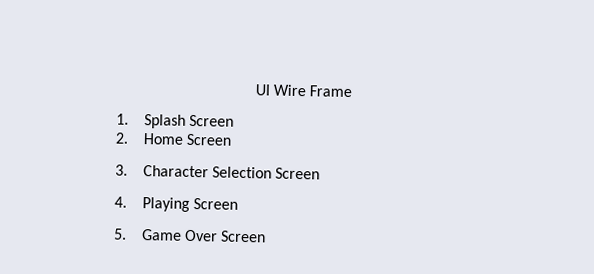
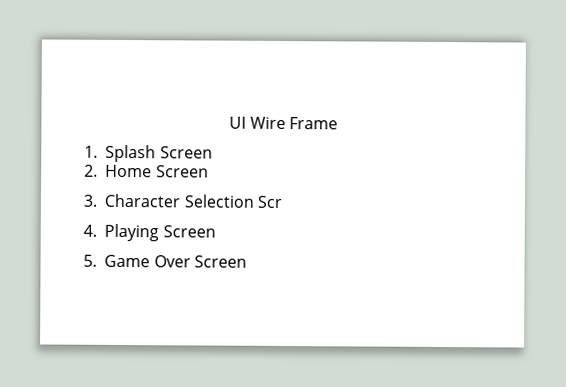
[275,167,321,180] Screen -> [256,195,282,208] Scr

